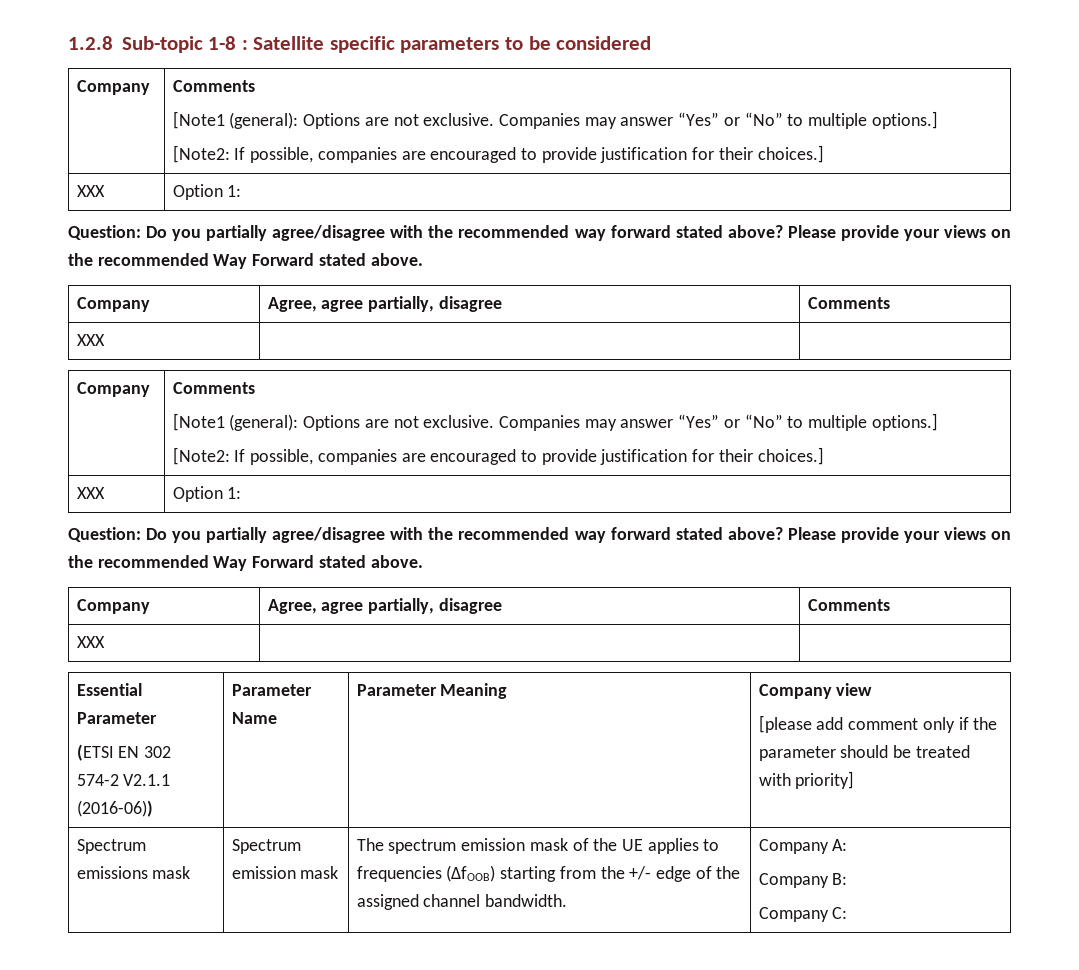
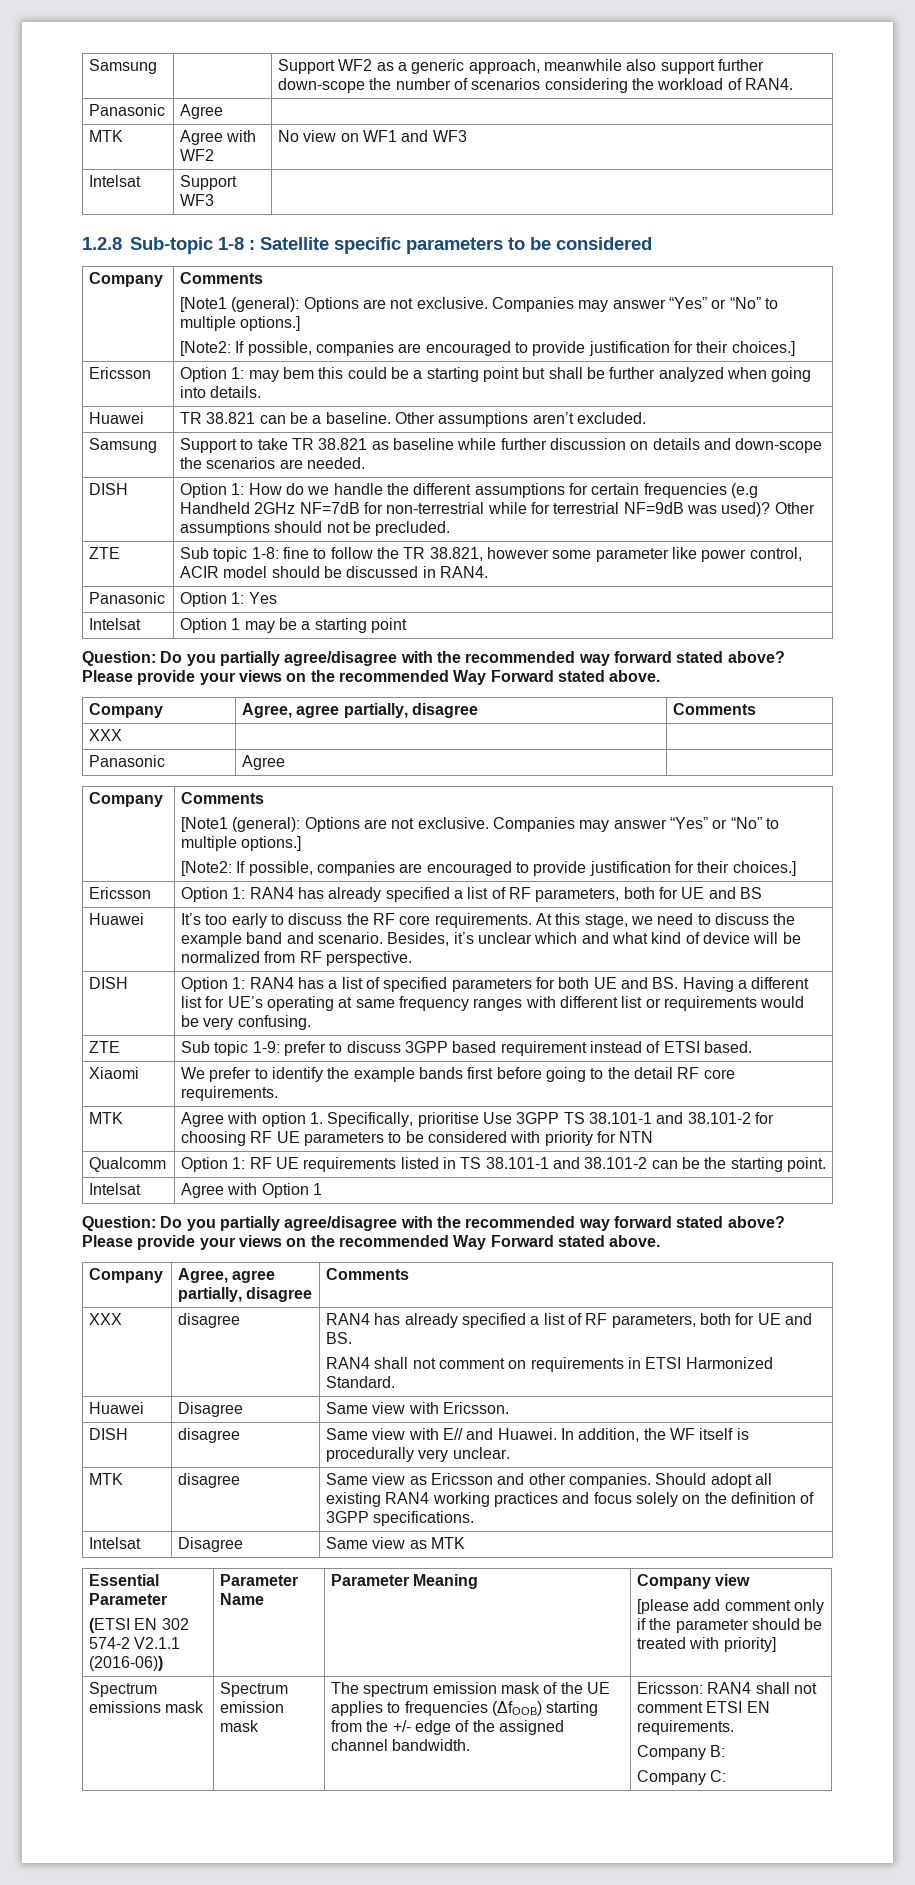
(68, 43) none -> [89,59,158,74] [278,59,764,74] [278,78,793,93] [89,104,166,116] [180,104,224,119] [89,130,124,142] [180,130,257,145] [180,149,215,161] [278,130,467,142] [89,175,142,187] [180,175,238,190] [180,194,215,206] Samsung | | Support WF2 as a generic approach, meanwhile also support further down-scope the number of scenarios considering the workload of RAN4. // Panasonic | Agree | // MTK | Agree with WF2 | No view on WF1 and WF3 // Intelsat | Support WF3 | //
[76,185,105,197] [172,184,242,200] XXX | Option 1: -> [89,367,152,379] [180,367,812,382] [180,386,262,398] [89,412,145,424] [180,412,646,427] [89,438,158,453] [180,438,823,453] [180,457,365,469] [89,483,129,495] [180,483,758,498] [180,502,815,517] [180,521,451,536] [89,547,121,559] [180,547,802,562] [180,566,488,578] [89,592,166,604] [180,592,277,607] [89,618,142,630] [180,618,407,633] Ericsson | Option 1: may bem this could be a starting point but shall be further analyzed when going into details. // Huawei | TR 38.821 can be a baseline. Other assumptions aren’t excluded. // Samsung | Support to take TR 38.821 as baseline while further discussion on details and down-scope the scenarios are needed. // DISH | Option 1: How do we handle the different assumptions for certain frequencies (e.g Handheld 2GHz NF=7dB for non-terrestrial while for terrestrial NF=9dB was used)? Other assumptions should not be precluded. // ZTE | Sub topic 1-8: fine to follow the TR 38.821, however some parameter like power control, ACIR model should be discussed in RAN4. // Panasonic | Option 1: Yes // Intelsat | Option 1 may be a starting point
(105, 340) none -> [89,755,166,767] [242,755,286,770] // Panasonic | Agree |
[76,487,105,499] [172,486,242,502] XXX | Option 1: -> [89,887,152,899] [181,887,762,902] [89,913,145,925] [181,913,796,928] [181,932,801,947] [181,951,412,966] [89,977,129,989] [181,977,810,992] [181,996,805,1011] [181,1015,311,1030] [89,1041,121,1053] [181,1041,752,1056] [89,1067,140,1079] [181,1067,735,1082] [181,1086,279,1101] [89,1112,124,1124] [181,1112,774,1127] [181,1131,654,1146] [89,1157,167,1172] [181,1157,826,1172] [89,1183,142,1195] [181,1183,322,1198] Ericsson | Option 1: RAN4 has already specified a list of RF parameters, both for UE and BS // Huawei | It’s too early to discuss the RF core requirements. At this stage, we need to discuss the example band and scenario. Besides, it’s unclear which and what kind of device will be normalized from RF perspective. // DISH | Option 1: RAN4 has a list of specified parameters for both UE and BS. Having a different list for UE’s operating at same frequency ranges with different list or requirements would be very confusing. // ZTE | Sub topic 1-9: prefer to discuss 3GPP based requirement instead of ETSI based. // Xiaomi | We prefer to identify the example bands first before going to the detail RF core requirements. // MTK | Agree with option 1. Specifically, prioritise Use 3GPP TS 38.101-1 and 38.101-2 for choosing RF UE parameters to be considered with priority for NTN // Qualcomm | Option 1: RF UE requirements listed in TS 38.101-1 and 38.101-2 can be the starting point. // Intelsat | Agree with Option 1
(105, 642) | -> [178,1313,241,1328] [326,1313,812,1328] [326,1332,353,1344] [326,1357,773,1372] [326,1376,396,1388] [89,1402,145,1414] [178,1402,244,1417] [326,1402,509,1414] [89,1428,129,1440] [178,1428,241,1443] [326,1428,749,1442] [326,1447,510,1462] [89,1473,124,1485] [178,1473,241,1488] [326,1473,772,1488] [326,1492,815,1507] [326,1511,475,1526] [89,1537,142,1549] [178,1537,244,1552] [326,1537,465,1549] disagree | RAN4 has already specified a list of RF parameters, both for UE and BS. // RAN4 shall not comment on requirements in ETSI Harmonized Standard. // Huawei | Disagree | Same view with Ericsson. // DISH | disagree | Same view with E// and Huawei. In addition, the WF itself is procedurally very unclear. // MTK | disagree | Same view as Ericsson and other companies. Should adopt all existing RAN4 working practices and focus solely on the definition of 3GPP specifications. // Intelsat | Disagree | Same view as MTK
[758,839,848,854] Company A: -> [637,1682,817,1694] [637,1701,770,1713] [637,1720,735,1735] Ericsson: RAN4 shall not comment ETSI EN requirements.

